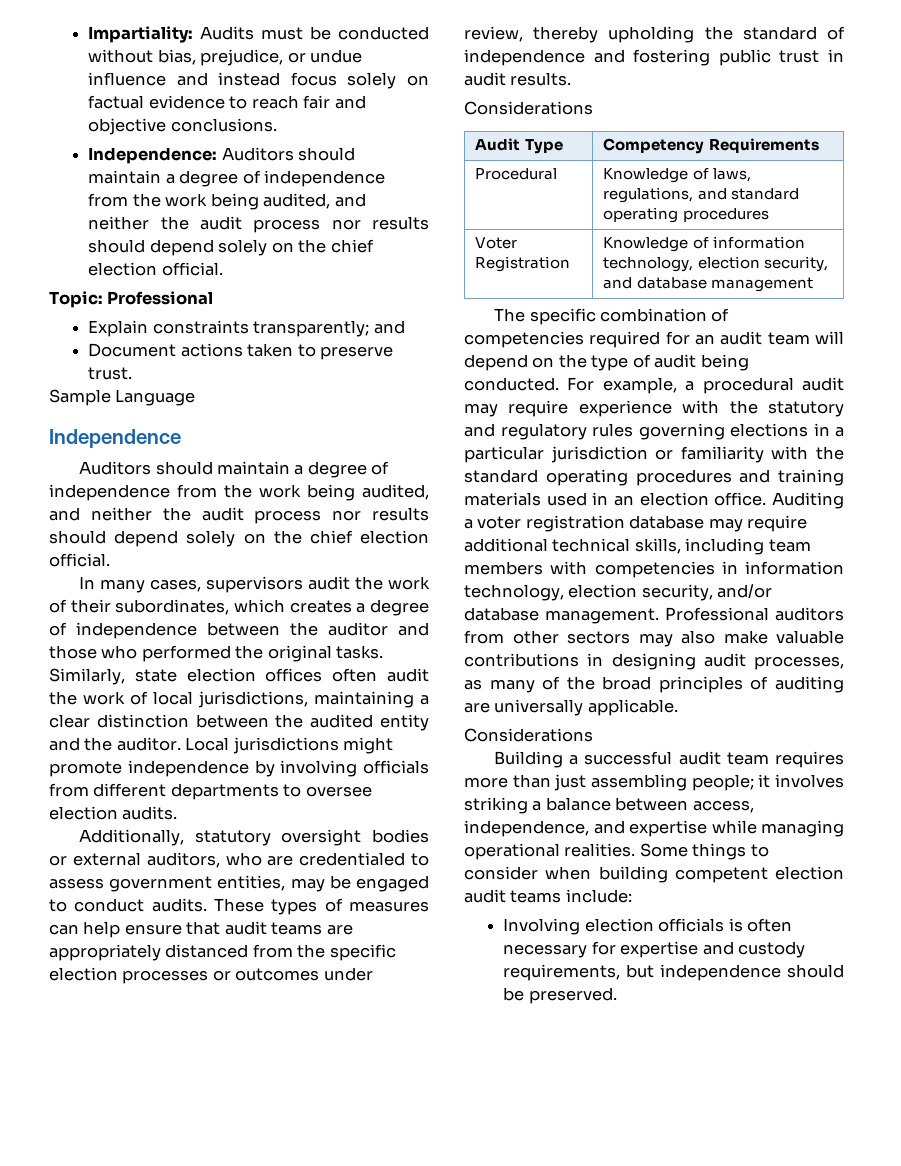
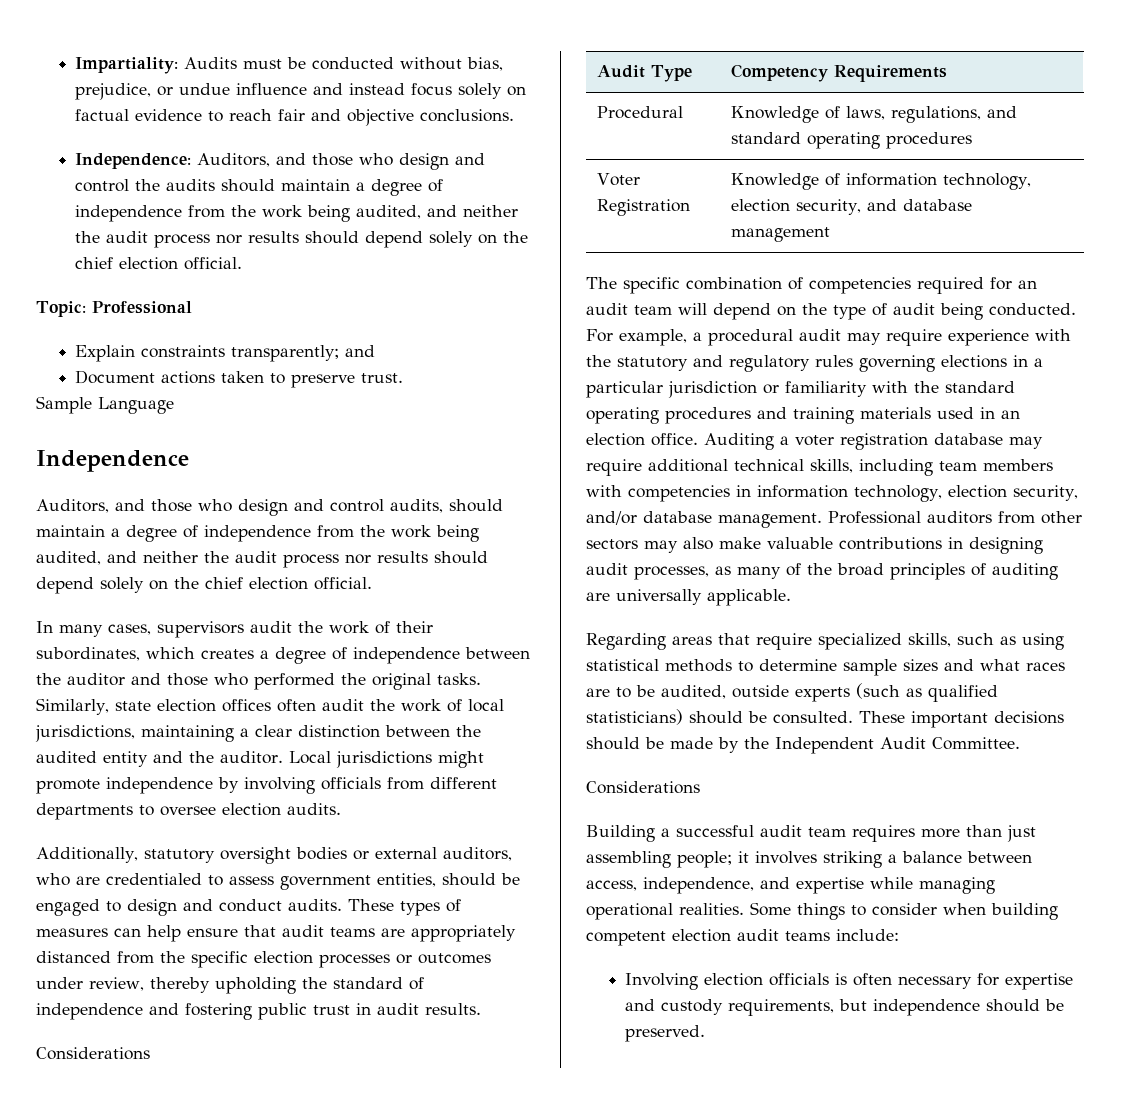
[221,147,294,161] Auditors -> [197,153,486,170] [75,179,216,192] Auditors, and those who design and control the audits
[79,461,152,475] Auditors -> [36,499,443,516] Auditors, and those who design and control audits,
[290,878,325,892] may -> [442,873,496,886] should
(67, 905) none -> [127,899,213,916] design and
(678, 707) none -> [586,633,1064,650] [586,659,1065,676] [586,683,998,702] [586,709,1064,728] [586,737,1020,754] // Regarding areas that require specialized skills, such as using statistical methods to determine sample sizes and what races are to be audited, outside experts (such as qualified statisticians) should be consulted. These important decisions should be made by the Independent Audit Committee.

